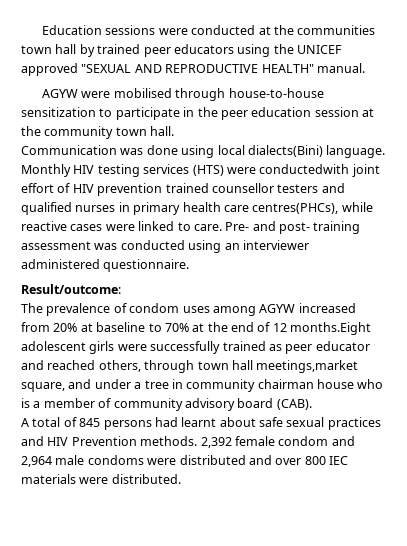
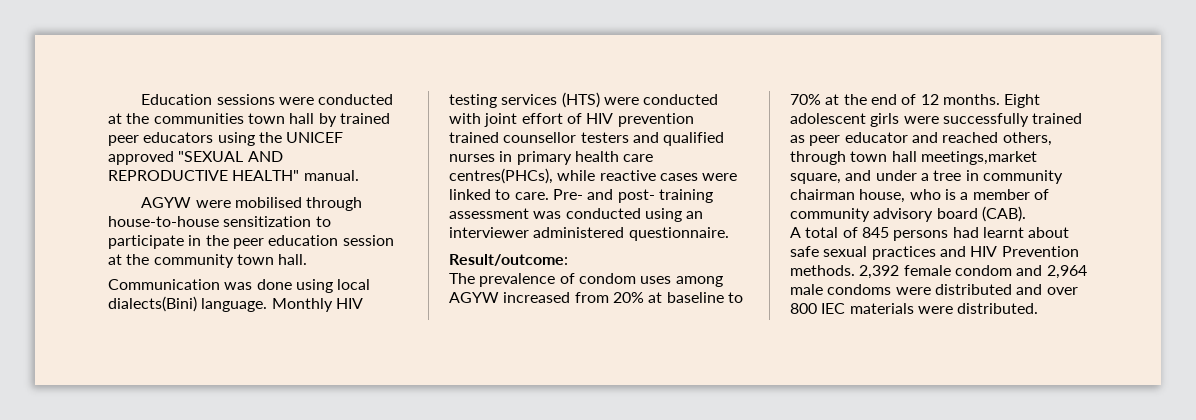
[259,164,350,174] conductedwith -> [643,94,719,105] [449,113,481,124] conducted with
[290,322,372,335] months.Eight -> [942,94,1041,108] months. Eight
[317,379,354,389] house -> [859,189,906,203] house,

